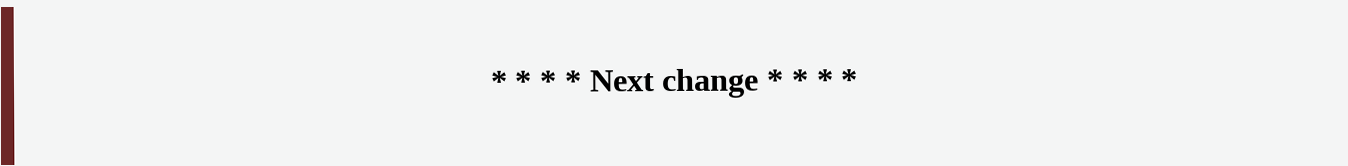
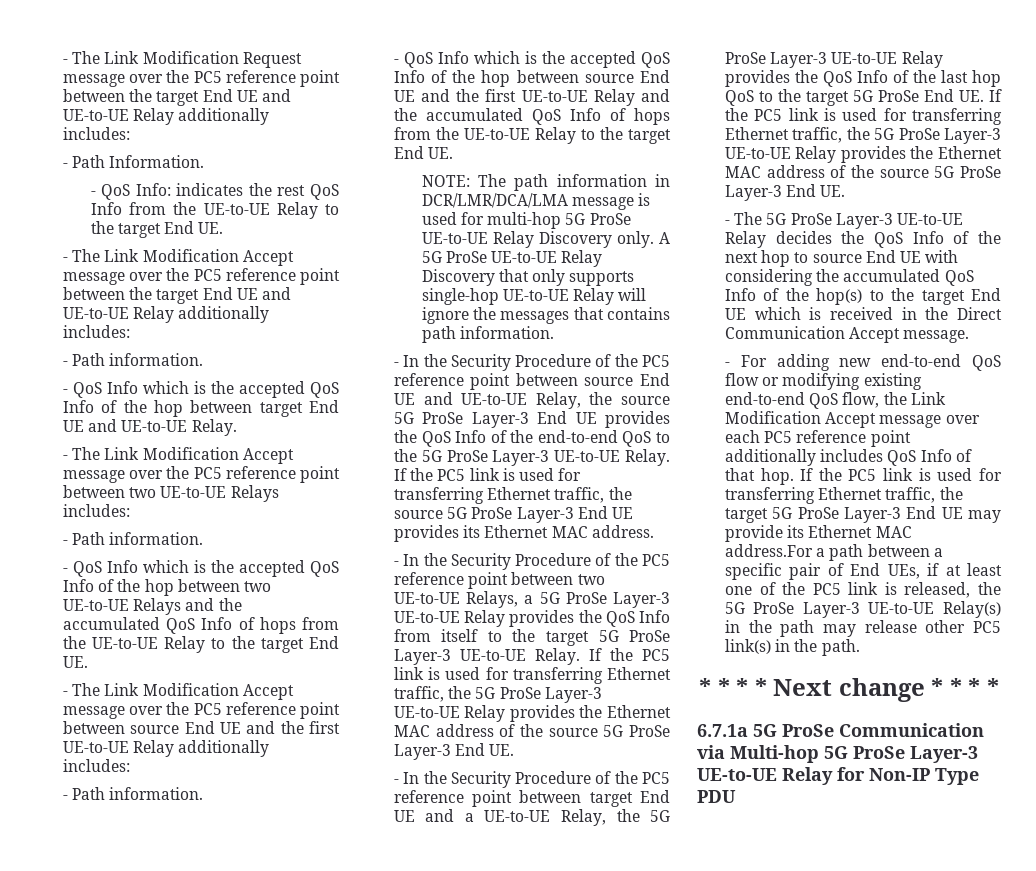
(489, 81) none -> [62,51,302,68] [62,70,341,87] [62,89,291,106] [62,108,270,125] [62,127,130,140] [62,155,205,168] [90,183,339,200] [90,202,339,219] [90,221,224,238] [62,249,294,266] [62,268,341,285] [62,287,291,304] [62,306,270,323] [62,325,130,338] [62,353,204,366] [62,381,339,398] [62,400,339,417] [62,419,237,436] [62,447,294,464] [62,466,341,483] [62,485,279,502] [62,504,130,517] [62,532,204,545] [62,560,339,577] [62,579,271,596] [62,598,242,615] [62,617,340,634] [62,636,339,653] [62,656,88,668] [62,683,294,700] [62,702,341,719] [62,721,340,734] [62,740,270,757] [62,759,130,772] [62,787,204,800] [393,51,670,68] [393,70,670,87] [393,89,670,106] [393,108,670,125] [393,127,671,144] [393,146,454,159] [421,174,670,191] [421,193,651,210] [421,212,631,229] [421,231,670,248] [421,250,603,267] [421,269,635,286] [421,288,647,305] [421,307,670,324] [421,326,555,343] [393,354,670,371] [393,373,670,390] [393,392,670,409] [393,411,670,428] [393,430,670,447] [393,449,670,466] [393,468,582,481] [393,487,632,504] [393,506,633,523] [393,525,654,542] [393,553,670,570] [393,572,605,589] [393,591,670,608] [393,610,670,627] [393,629,670,646] [393,648,670,665] [393,667,671,684] [393,686,602,703] [393,705,671,722] [393,724,670,737] [393,743,515,760] [393,771,670,788] [393,790,670,807] [393,809,670,826] [724,51,943,68] [724,70,1001,87] [724,89,1002,106] [724,108,1002,125] [724,127,1001,144] [724,146,1002,163] [724,165,1001,178] [724,184,846,201] [724,212,963,229] [724,231,1001,248] [724,250,959,267] [724,269,974,286] [724,288,1001,305] [724,307,1002,320] [724,326,970,343] [724,354,1001,371] [724,373,922,390] [724,392,946,409] [724,411,980,428] [724,430,911,447] [724,449,972,466] [724,468,1002,485] [724,487,963,504] [724,506,1001,523] [724,525,912,542] [724,544,943,561] [724,563,1002,580] [724,582,1001,598] [724,601,1001,618] [724,620,1001,637] [724,639,860,656] - The Link Modification Request message over the PC5 reference point between the target End UE and UE-to-UE Relay additionally includes: // - Path Information. // - QoS Info: indicates the rest QoS Info from the UE-to-UE Relay to the target End UE. // - The Link Modification Accept message over the PC5 reference point between the target End UE and UE-to-UE Relay additionally includes: // - Path information. // - QoS Info which is the accepted QoS Info of the hop between target End UE and UE-to-UE Relay. // - The Link Modification Accept message over the PC5 reference point between two UE-to-UE Relays includes: // - Path information. // - QoS Info which is the accepted QoS Info of the hop between two UE-to-UE Relays and the accumulated QoS Info of hops from the UE-to-UE Relay to the target End UE. // - The Link Modification Accept message over the PC5 reference point between source End UE and the first UE-to-UE Relay additionally includes: // - Path information. // - QoS Info which is the accepted QoS Info of the hop between source End UE and the first UE-to-UE Relay and the accumulated QoS Info of hops from the UE-to-UE Relay to the target End UE. // NOTE: The path information in DCR/LMR/DCA/LMA message is used for multi-hop 5G ProSe UE-to-UE Relay Discovery only. A 5G ProSe UE-to-UE Relay Discovery that only supports single-hop UE-to-UE Relay will ignore the messages that contains path information. // - In the Security Procedure of the PC5 reference point between source End UE and UE-to-UE Relay, the source 5G ProSe Layer-3 End UE provides the QoS Info of the end-to-end QoS to the 5G ProSe Layer-3 UE-to-UE Relay. If the PC5 link is used for transferring Ethernet traffic, the source 5G ProSe Layer-3 End UE provides its Ethernet MAC address. // - In the Security Procedure of the PC5 reference point between two UE-to-UE Relays, a 5G ProSe Layer-3 UE-to-UE Relay provides the QoS Info from itself to the target 5G ProSe Layer-3 UE-to-UE Relay. If the PC5 link is used for transferring Ethernet traffic, the 5G ProSe Layer-3 UE-to-UE Relay provides the Ethernet MAC address of the source 5G ProSe Layer-3 End UE. // - In the Security Procedure of the PC5 reference point between target End UE and a UE-to-UE Relay, the 5G ProSe Layer-3 UE-to-UE Relay provides the QoS Info of the last hop QoS to the target 5G ProSe End UE. If the PC5 link is used for transferring Ethernet traffic, the 5G ProSe Layer-3 UE-to-UE Relay provides the Ethernet MAC address of the source 5G ProSe Layer-3 End UE. // - The 5G ProSe Layer-3 UE-to-UE Relay decides the QoS Info of the next hop to source End UE with considering the accumulated QoS Info of the hop(s) to the target End UE which is received in the Direct Communication Accept message. // - For adding new end-to-end QoS flow or modifying existing end-to-end QoS flow, the Link Modification Accept message over each PC5 reference point additionally includes QoS Info of that hop. If the PC5 link is used for transferring Ethernet traffic, the target 5G ProSe Layer-3 End UE may provide its Ethernet MAC address.For a path between a specific pair of End UEs, if at least one of the PC5 link is released, the 5G ProSe Layer-3 UE-to-UE Relay(s) in the path may release other PC5 link(s) in the path. //
(859, 80) none -> [697,723,984,737] [697,745,978,763] [697,767,979,785] [697,790,736,803] // 6.7.1a 5G ProSe Communication via Multi-hop 5G ProSe Layer-3 UE-to-UE Relay for Non-IP Type PDU

